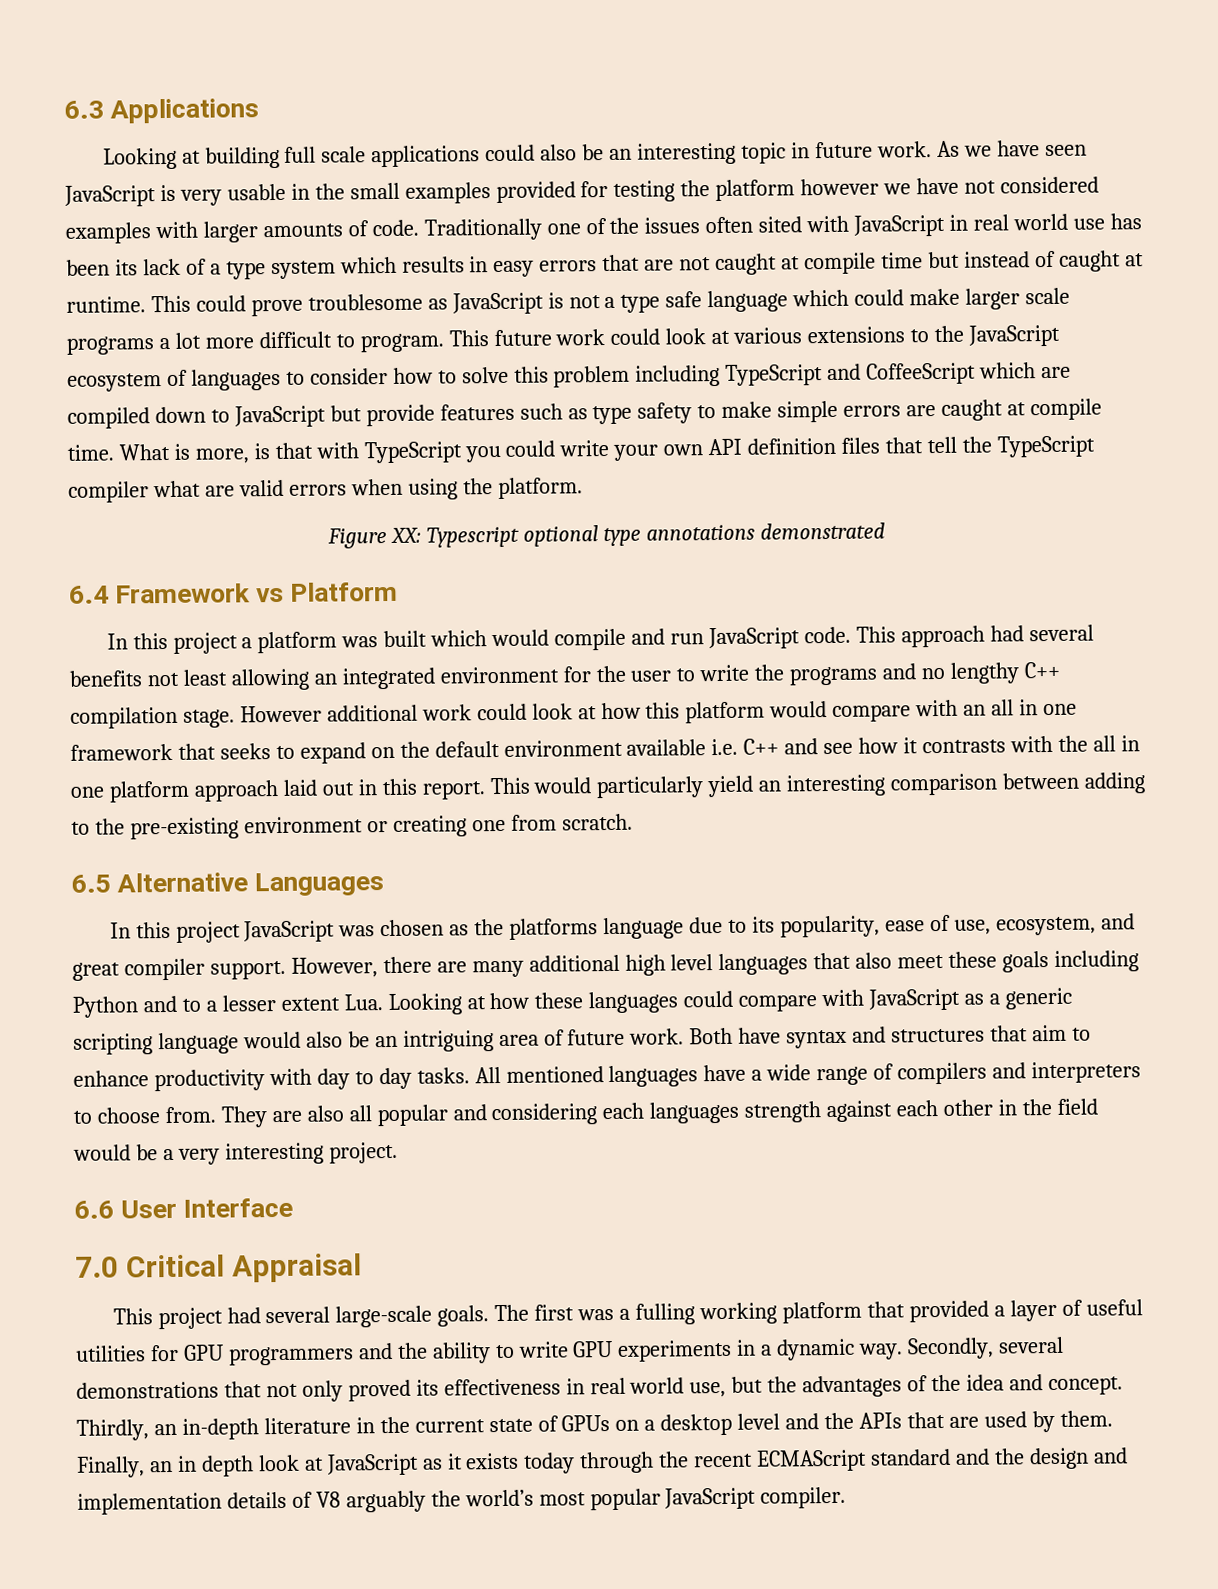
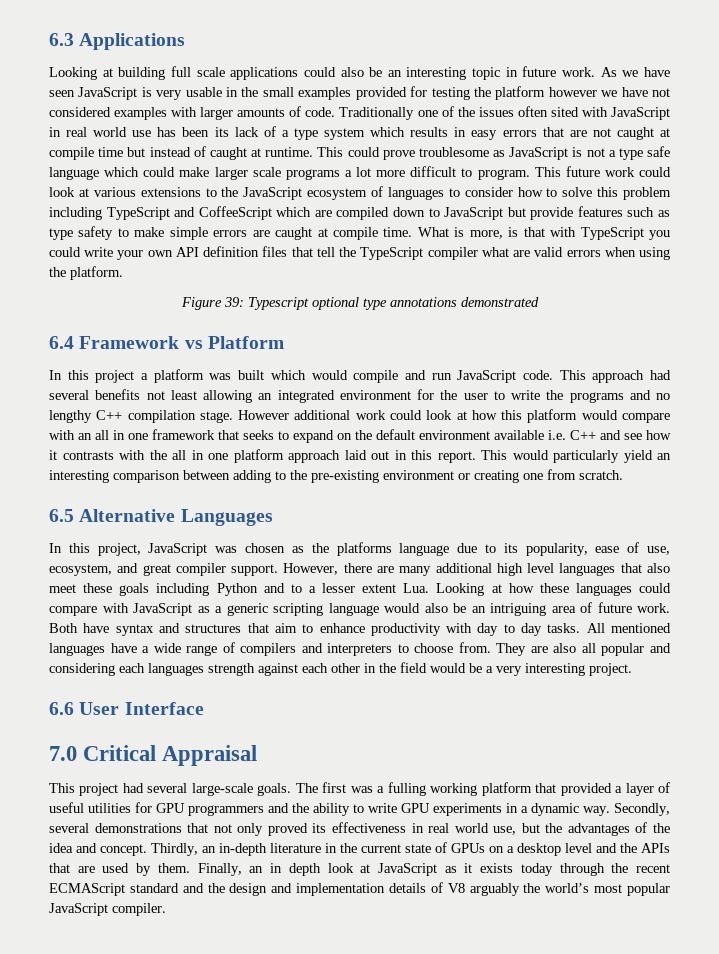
[389,527,421,543] XX: -> [223,297,244,307] 39:
[175,921,241,943] project -> [97,543,141,556] project,

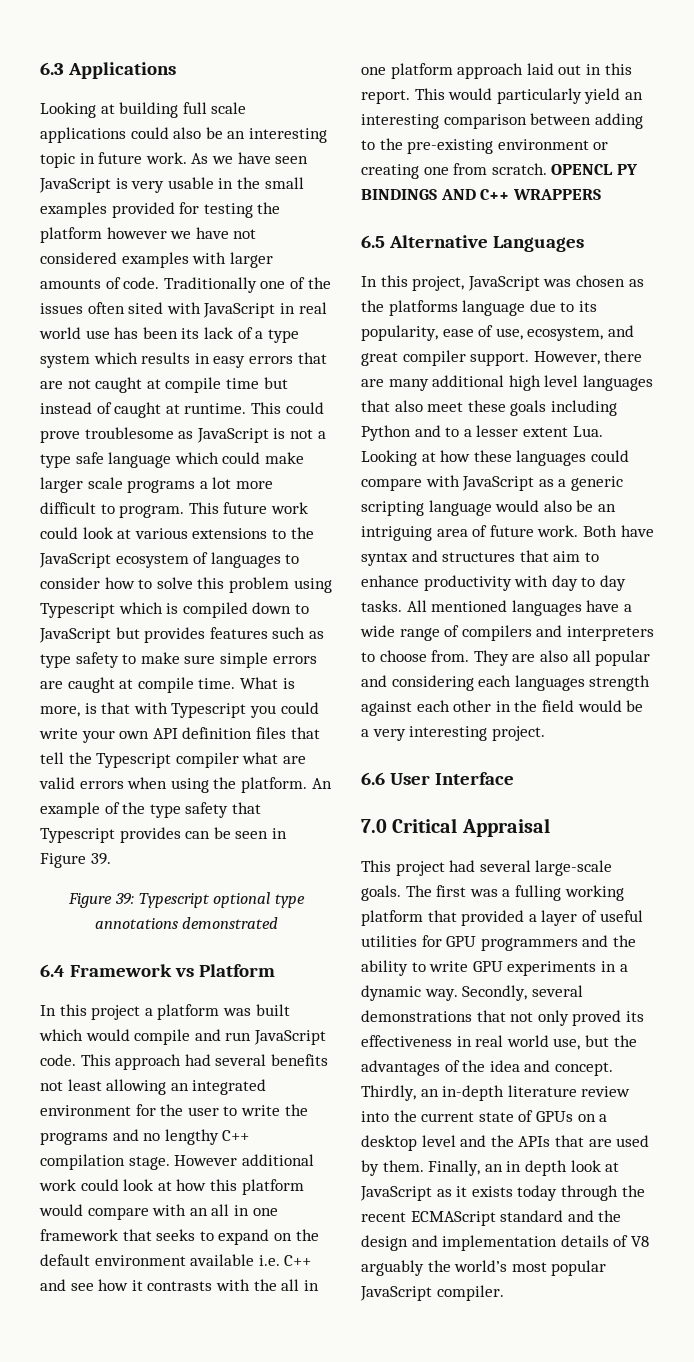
[49,206,332,220] including TypeScript and CoffeeScript which are -> [293,578,332,593] [40,602,179,618] using Typescript which is
[530,207,574,220] provide -> [144,627,206,643] provides
(165, 232) none -> [184,655,216,664] sure
[580,227,644,240] TypeScript -> [171,703,247,718] Typescript
[360,247,424,260] TypeScript -> [96,753,172,768] Typescript
(123, 273) none -> [311,778,332,789] [40,802,261,818] [40,827,287,843] [40,853,111,868] An example of the type safety that Typescript provides can be seen in Figure 39.
(623, 475) none -> [551,164,638,175] [361,189,601,200] OPENCL PY BINDINGS AND C++ WRAPPERS
[325,843,337,853] in -> [581,1086,631,1097] [361,1111,389,1122] review into

